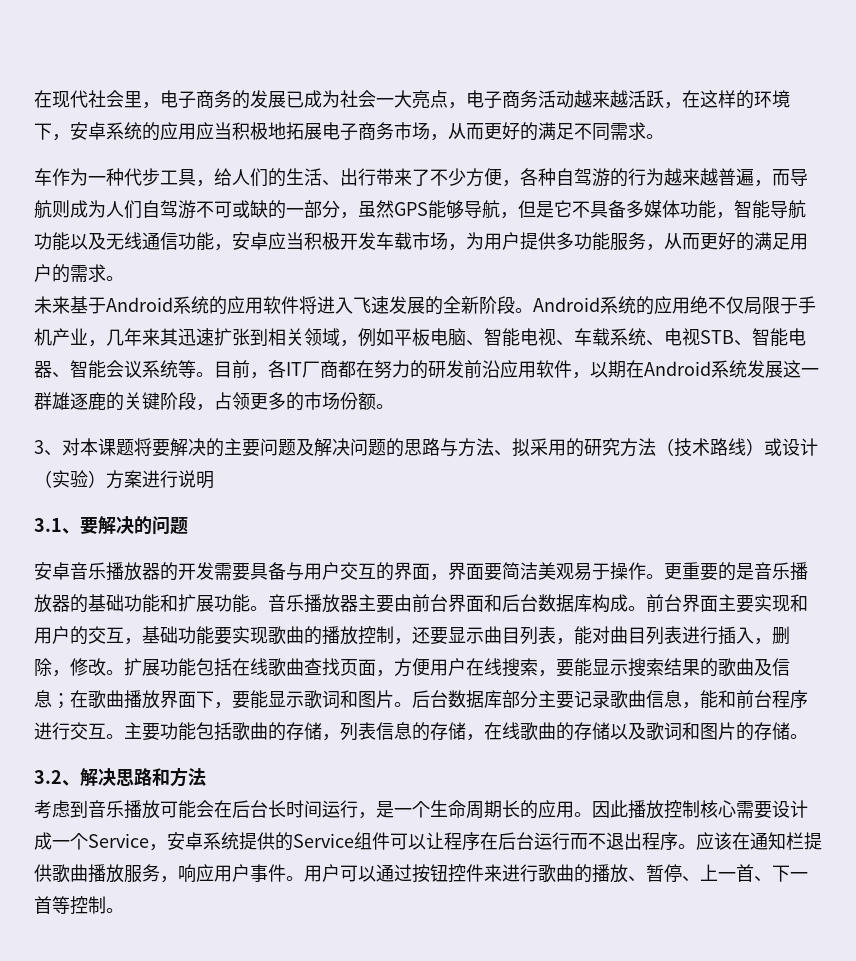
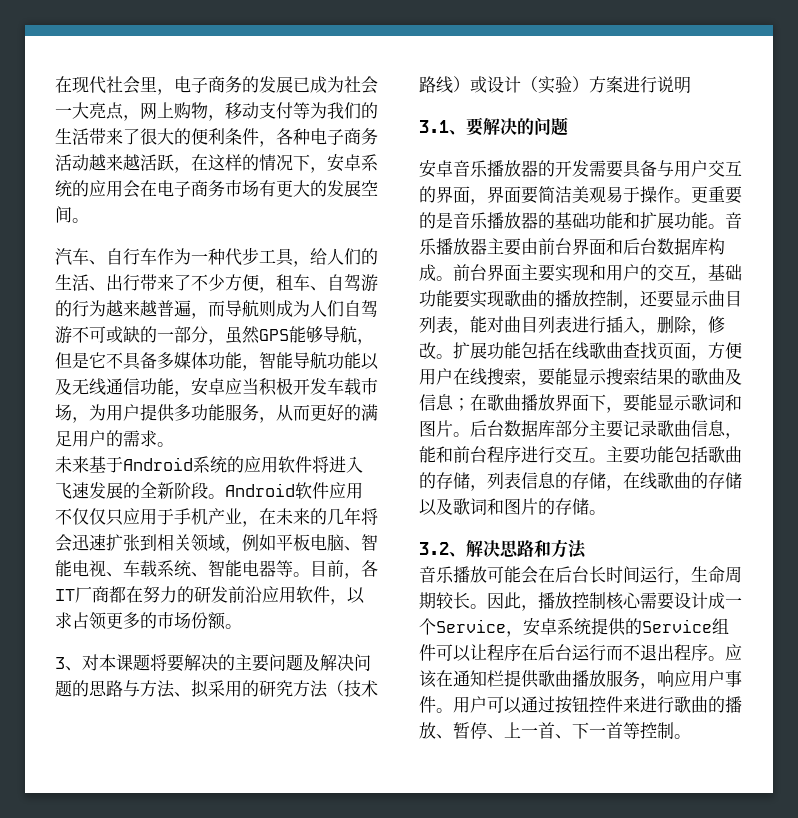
(466, 105) none -> [140,102,378,121] [55,128,310,147] 网上购物，移动支付等为我们的生活带来了很大的便利条件，各种
[754,90,790,108] 环境 -> [259,154,293,171] 情况
[196,122,664,141] 应当积极地拓展电子商务市场，从而更好的满足不同需求。 // -> [123,180,378,198] [55,206,89,223] [55,248,140,265] 会在电子商务市场有更大的发展空间。 // 汽车、自行
[520,168,556,186] 各种 -> [276,274,327,291] 租车、
[600,296,816,315] [34,328,178,347] 系统的应用绝不仅局限于手机产业，几年来其 -> [295,482,363,499] [55,507,378,527] [55,534,72,552] 软件应用不仅仅只应用于手机产业，在未来的几年将会
[664,328,806,347] [34,360,178,379] 电视STB、智能电器、智能会议系统 -> [208,560,276,577] 智能电器
[608,360,819,378] [34,392,214,411] 期在Android系统发展这一群雄逐鹿的关键阶段， -> [55,612,72,629] 求
[34,800,88,819] 考虑到 -> (587, 549) none
[376,801,430,818] 是一个 -> (691, 582) none
[502,800,628,819] 长的应用。因此 -> [436,592,538,611] 较长。因此，

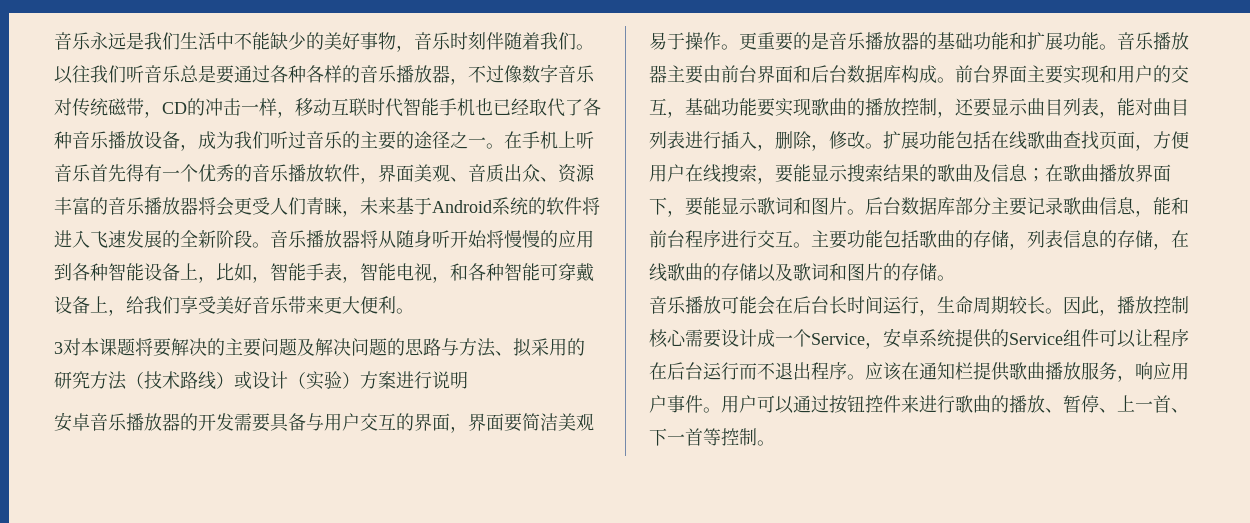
[55,76,378,95] [55,102,378,121] [55,128,378,147] [55,154,378,173] [55,180,378,198] [55,206,89,223] [55,247,378,267] [55,274,378,293] [55,300,378,319] [55,326,374,345] [55,352,379,371] [55,377,378,397] [55,404,378,423] [55,430,174,447] 在现代社会里，电子商务的发展已成为社会一大亮点，网上购物，移动支付等为我们的生活带来了很大的便利条件，各种电子商务活动越来越活跃，在这样的情况下，安卓系统的应用会在电子商务市场有更大的发展空间。 // 汽车、自行车作为一种代步工具，给人们的生活、出行带来了不少方便，租车、自驾游的行为越来越普遍，而导航则成为人们自驾游不可或缺的一部分，虽然GPS能够导航，但是它不具备多媒体功能，智能导航功能以及无线通信功能，安卓应当积极开发车载市场，为用户提供多功能服务，从而更好的满足用户的需求。 // -> [54,31,594,52] [54,64,595,85] [54,98,601,118] [54,131,594,151] [54,164,595,184] [54,197,360,217] 音乐永远是我们生活中不能缺少的美好事物，音乐时刻伴随着我们。以往我们听音乐总是要通过各种各样的音乐播放器，不过像数字音乐对传统磁带，CD的冲击一样，移动互联时代智能手机也已经取代了各种音乐播放设备，成为我们听过音乐的主要的途径之一。在手机上听音乐首先得有一个优秀的音乐播放软件，界面美观、音质出众、资源丰富的音乐播放器将会更受人们青睐，
[244,456,278,473] 应用 -> (546, 206) none
[225,482,363,499] [55,507,378,527] [55,534,378,553] [55,560,378,579] [55,586,365,605] [55,612,226,630] Android软件应用不仅仅只应用于手机产业，在未来的几年将会迅速扩张到相关领域，例如平板电脑、智能电视、车载系统、智能电器等。目前，各IT厂商都在努力的研发前沿应用软件，以求占领更多的市场份额 -> [270,230,594,248] [54,263,594,283] [54,296,396,316] 音乐播放器将从随身听开始将慢慢的应用到各种智能设备上，比如，智能手表，智能电视，和各种智能可穿戴设备上，给我们享受美好音乐带来更大便利
[65,666,82,671] 、 -> (63, 348) none
[419,117,568,136] // 3.1、要解决的问题 -> (468, 380) none
[419,539,587,559] // 3.2、解决思路和方法 -> (955, 278) none

